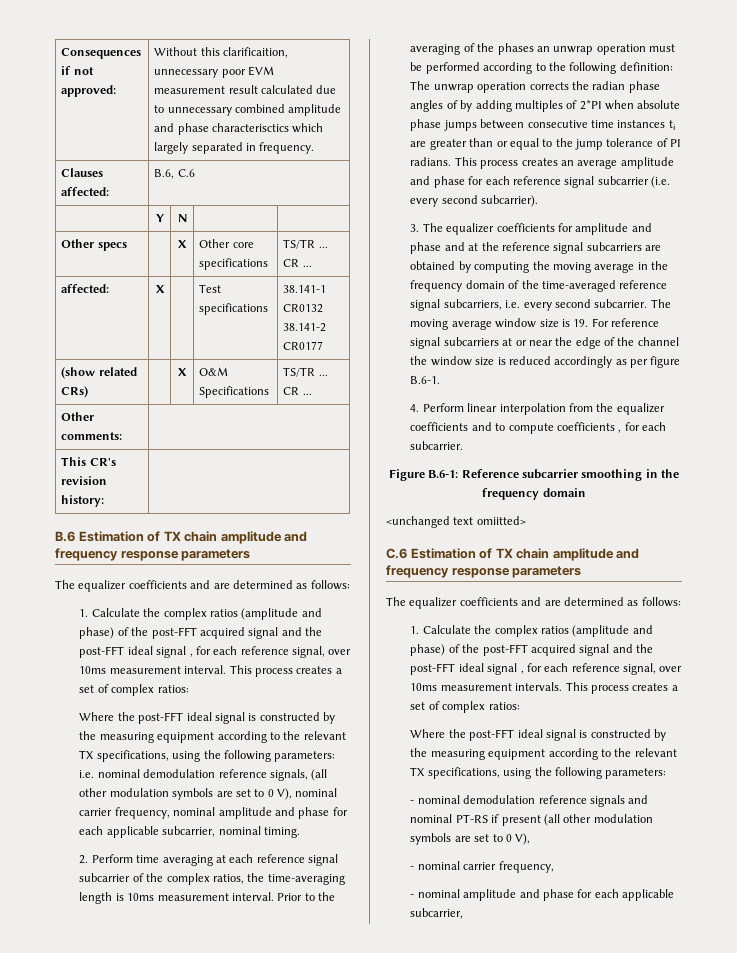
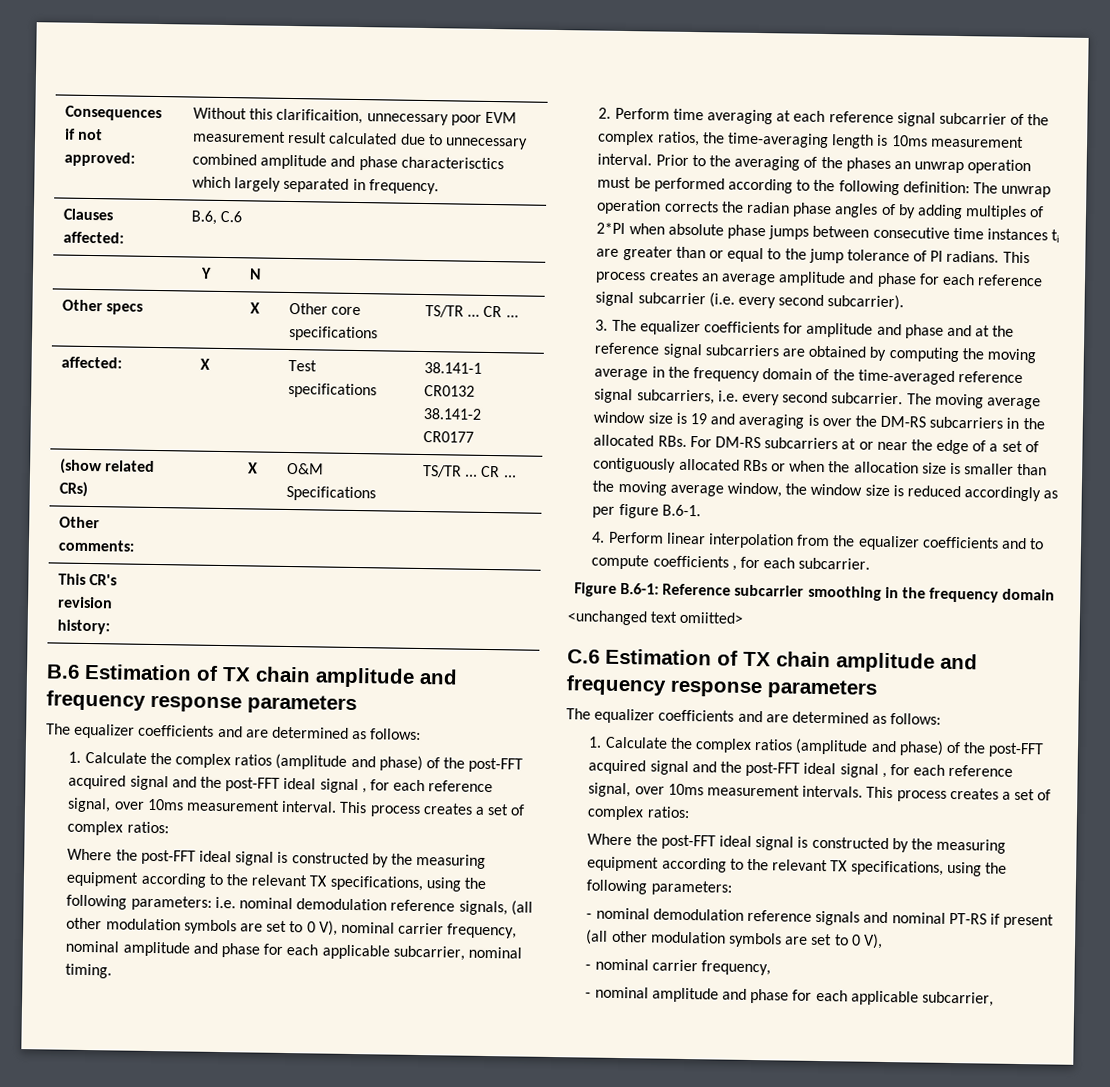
[573,318,660,327] [410,337,441,349] 19. For reference signal -> [689,413,1045,430] [593,434,761,449] 19 and averaging is over the DM-RS subcarriers in the allocated RBs. For DM-RS
[617,337,679,346] the channel -> [989,440,1039,453] [593,457,1048,476] [592,480,782,498] a set of contiguously allocated RBs or when the allocation size is smaller than the moving average window,

